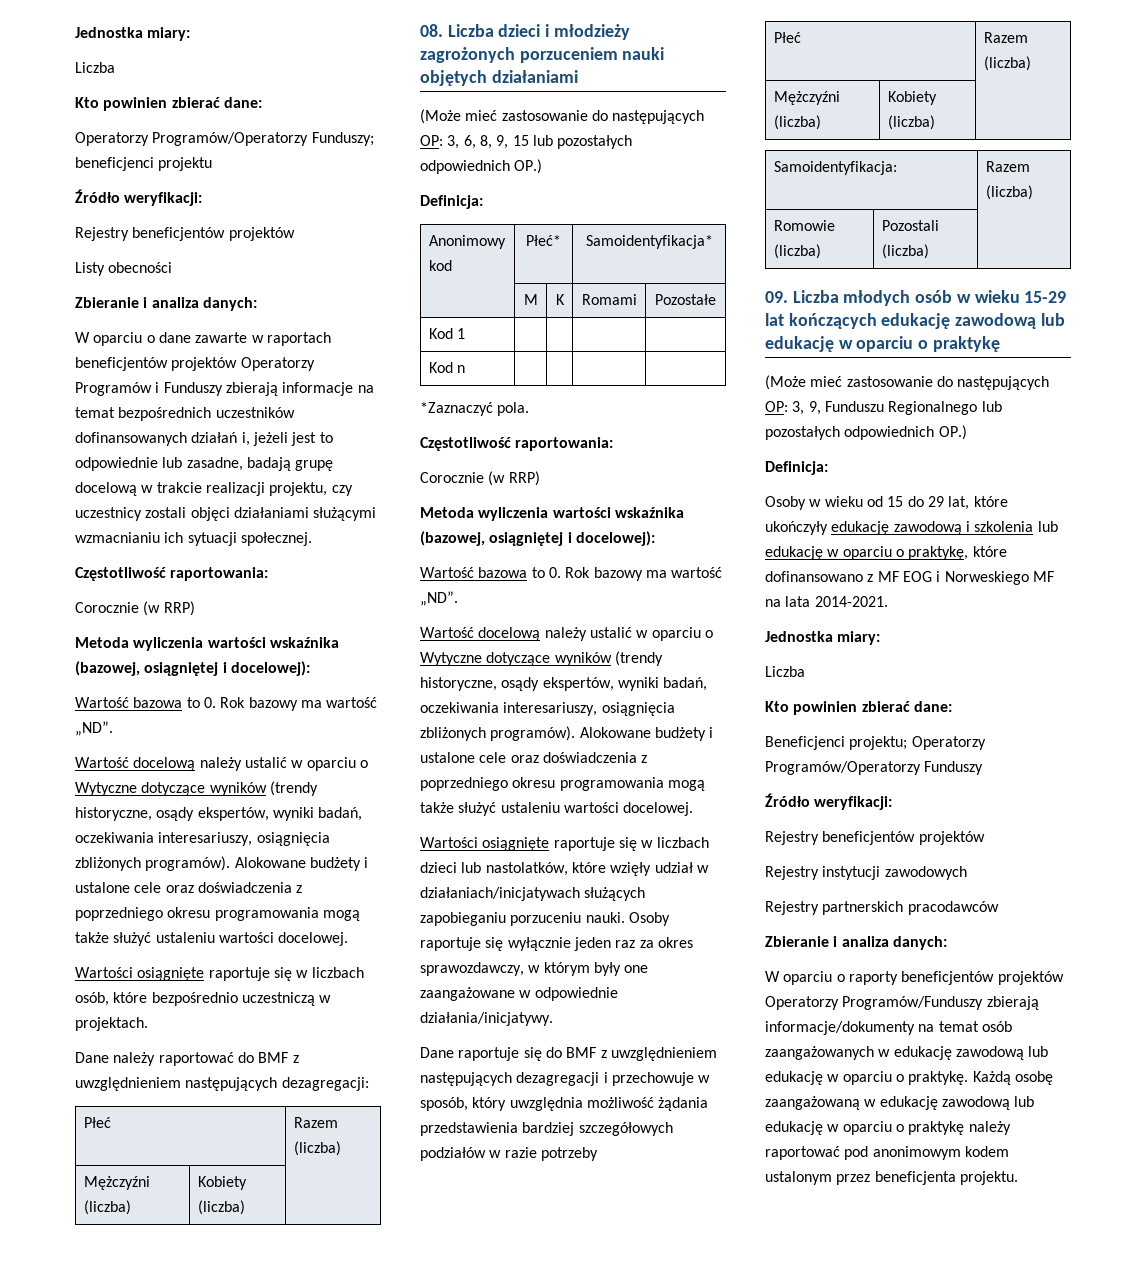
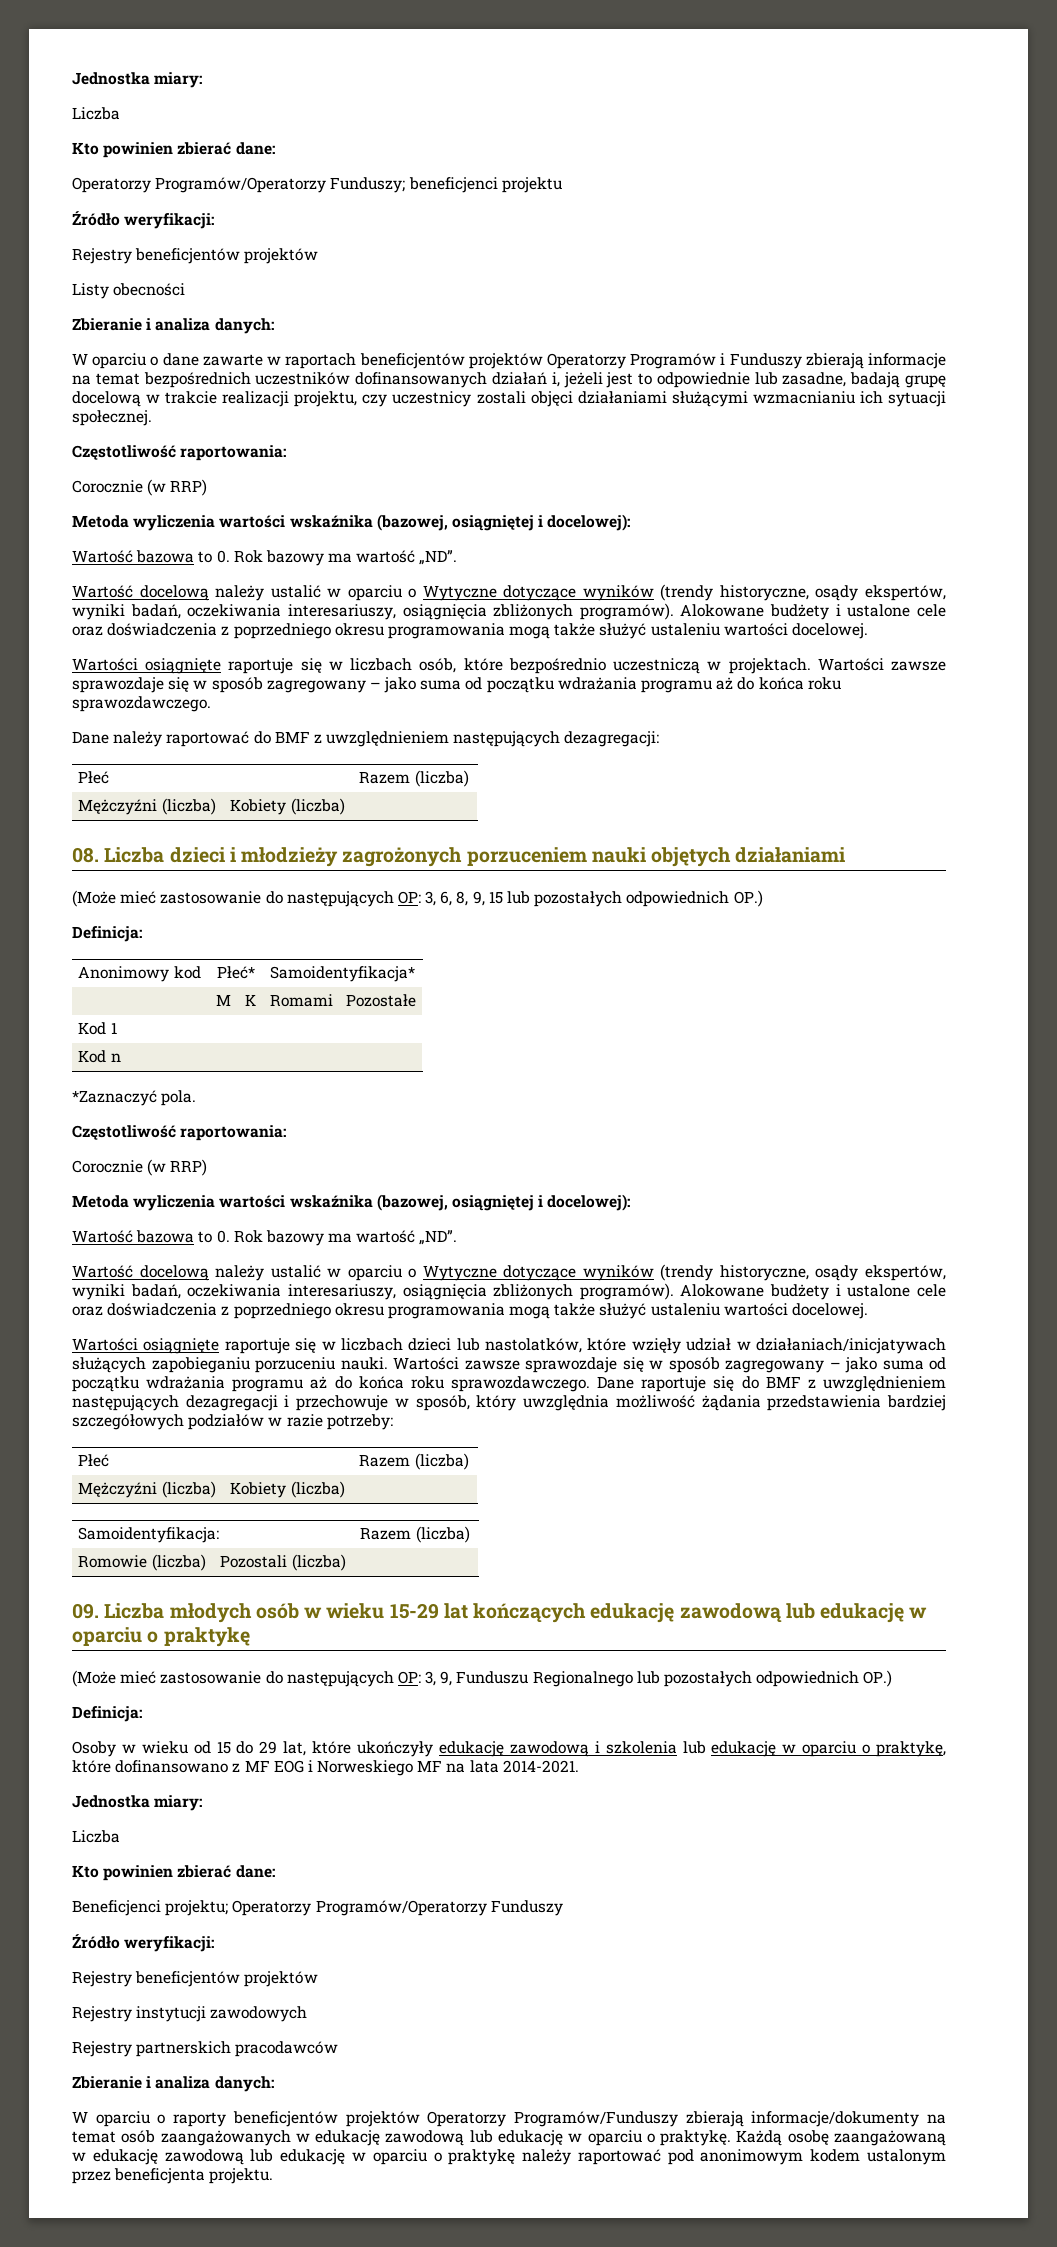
(148, 1024) none -> [817,658,947,671] [72,677,841,693] [72,696,211,712] Wartości zawsze sprawozdaje się w sposób zagregowany – jako suma od początku wdrażania programu aż do końca roku sprawozdawczego.
[628,912,670,926] [420,937,693,951] [420,962,649,976] [420,987,618,1001] [420,1012,553,1026] Osoby raportuje się wyłącznie jeden raz za okres sprawozdawczy, w którym były one zaangażowane w odpowiednie działania/inicjatywy. // -> [393,1357,946,1373] [72,1376,590,1392] Wartości zawsze sprawozdaje się w sposób zagregowany – jako suma od początku wdrażania programu aż do końca roku sprawozdawczego.
[540,1147,598,1161] potrzeby -> [326,1414,393,1430] potrzeby:

